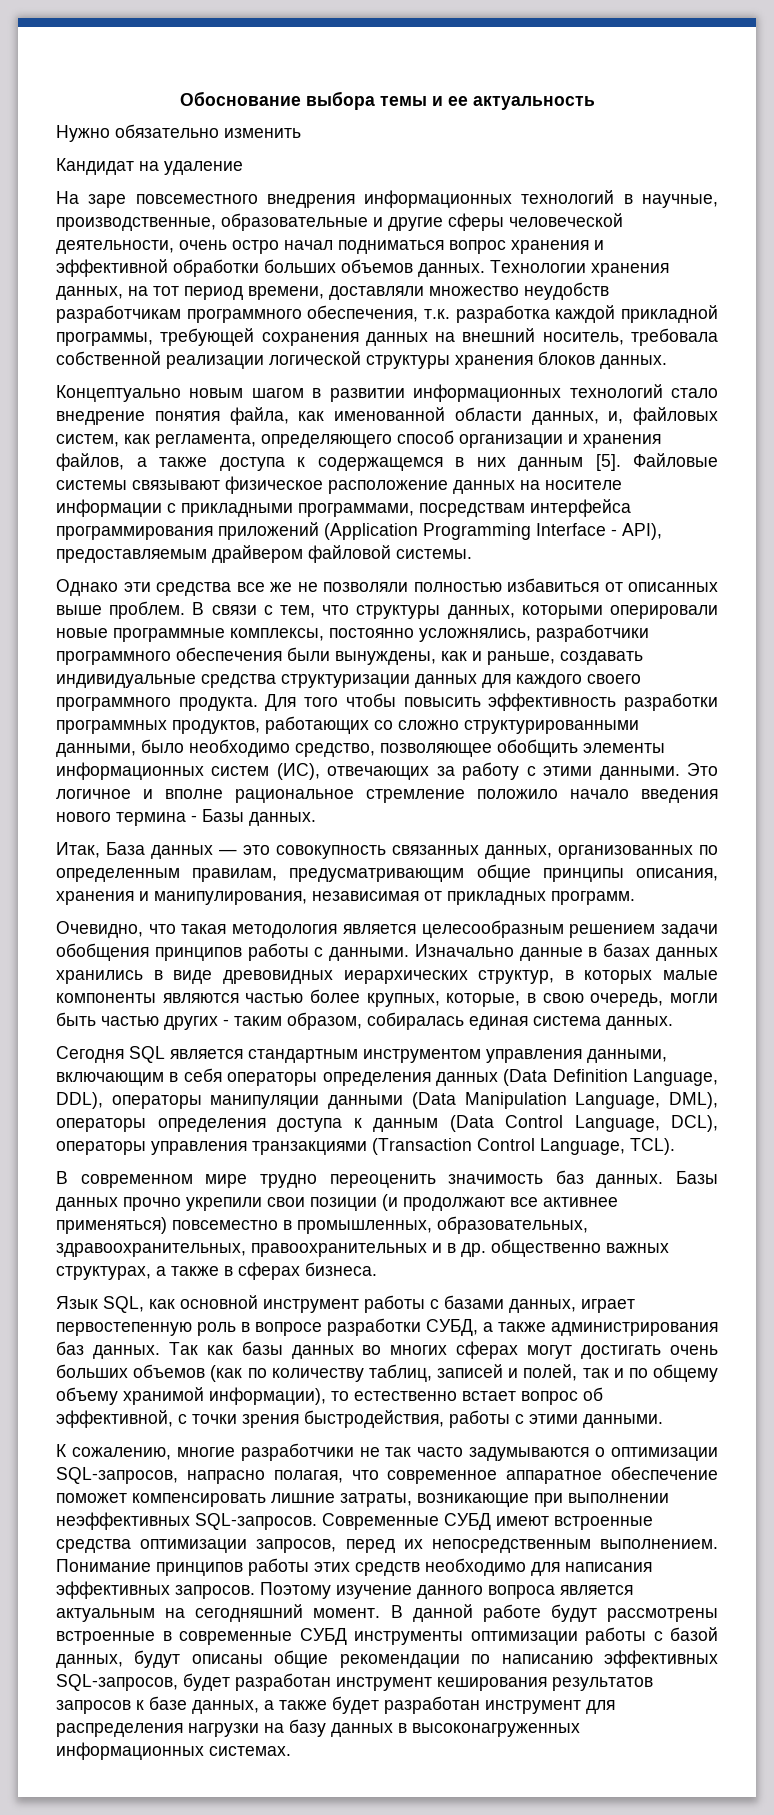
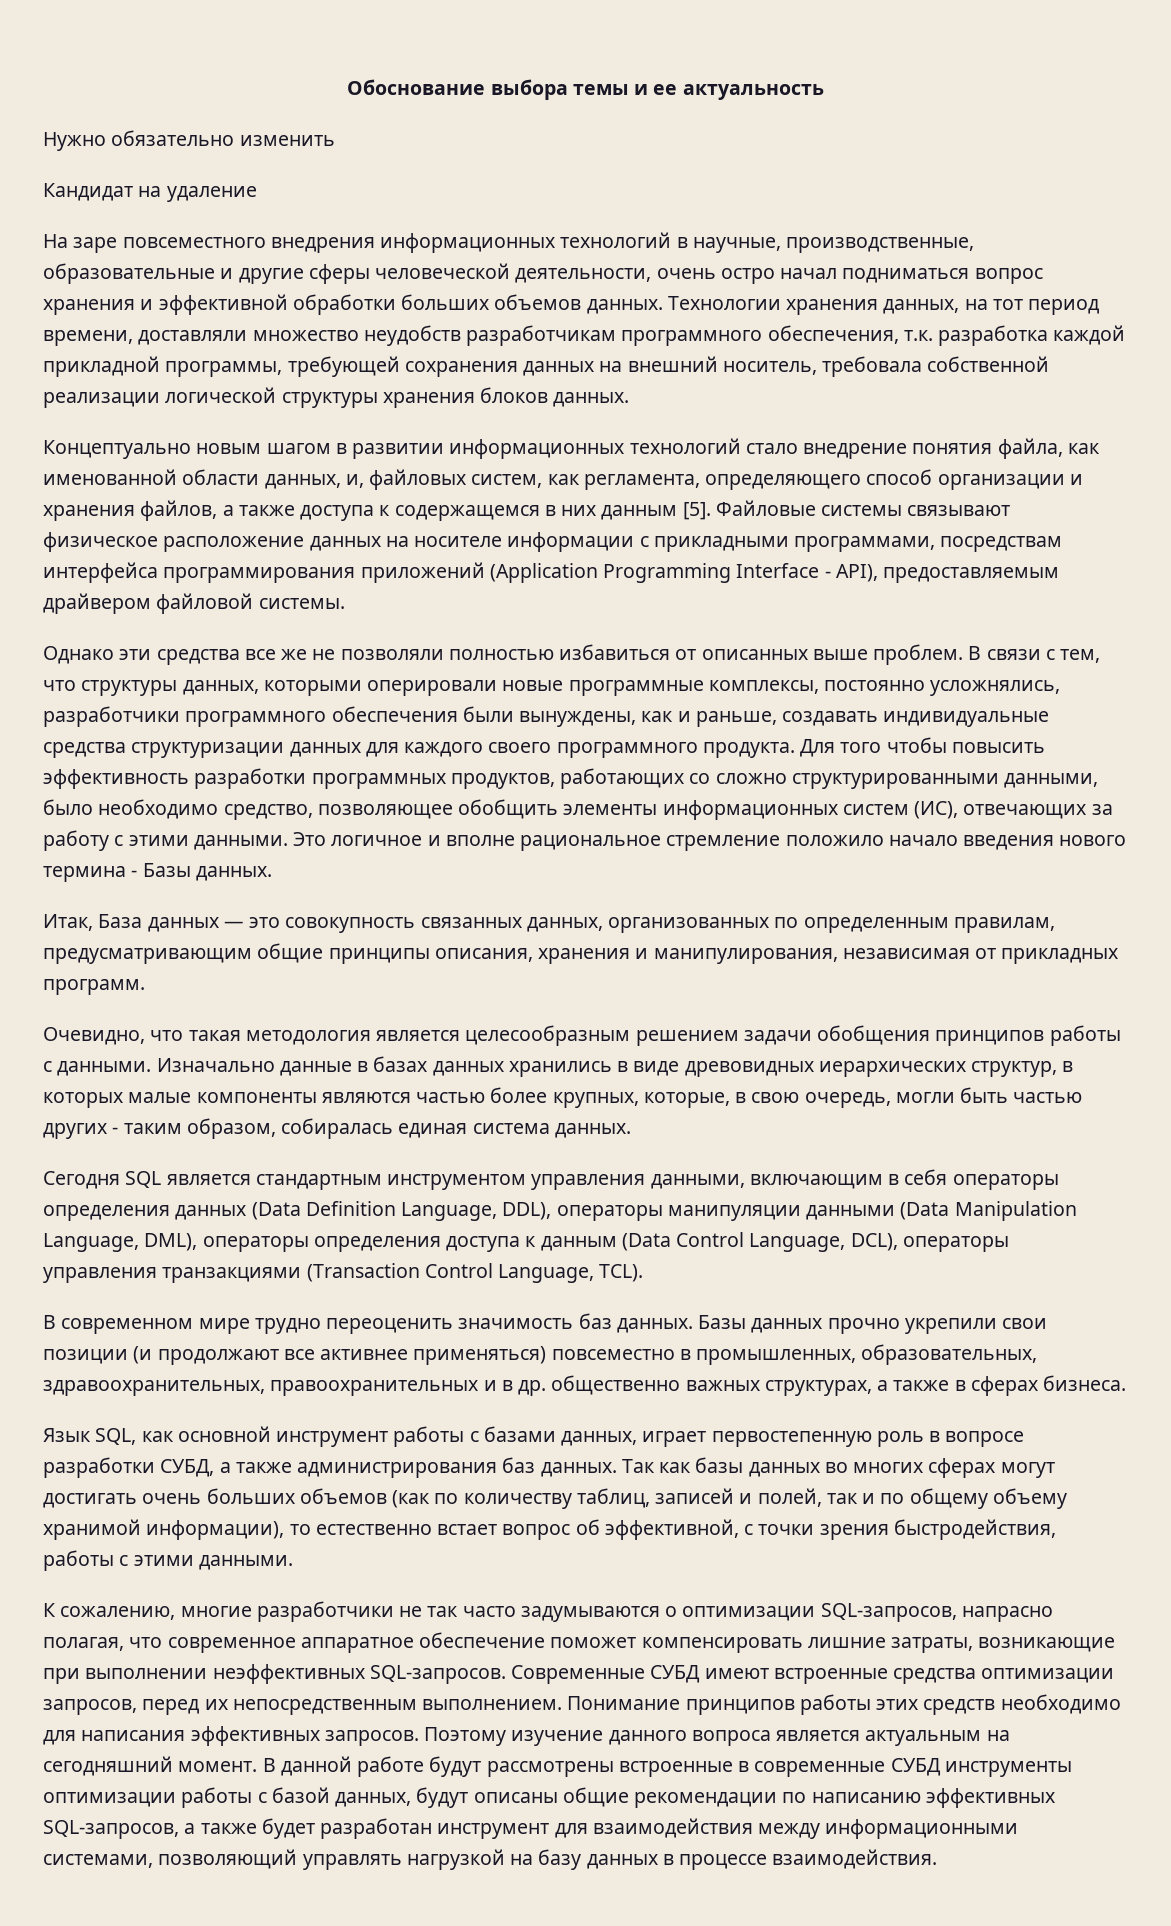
[183,1673,653,1691] [56,1696,259,1714] будет разработан инструмент кеширования результатов запросов к базе данных, -> (179, 1829) none
[56,1723,259,1737] распределения нагрузки -> [592,1818,1019,1839] [43,1849,505,1870] взаимодействия между информационными системами, позволяющий управлять нагрузкой
[412,1723,580,1737] [56,1742,291,1760] высоконагруженных информационных системах. -> [679,1849,938,1870] процессе взаимодействия.

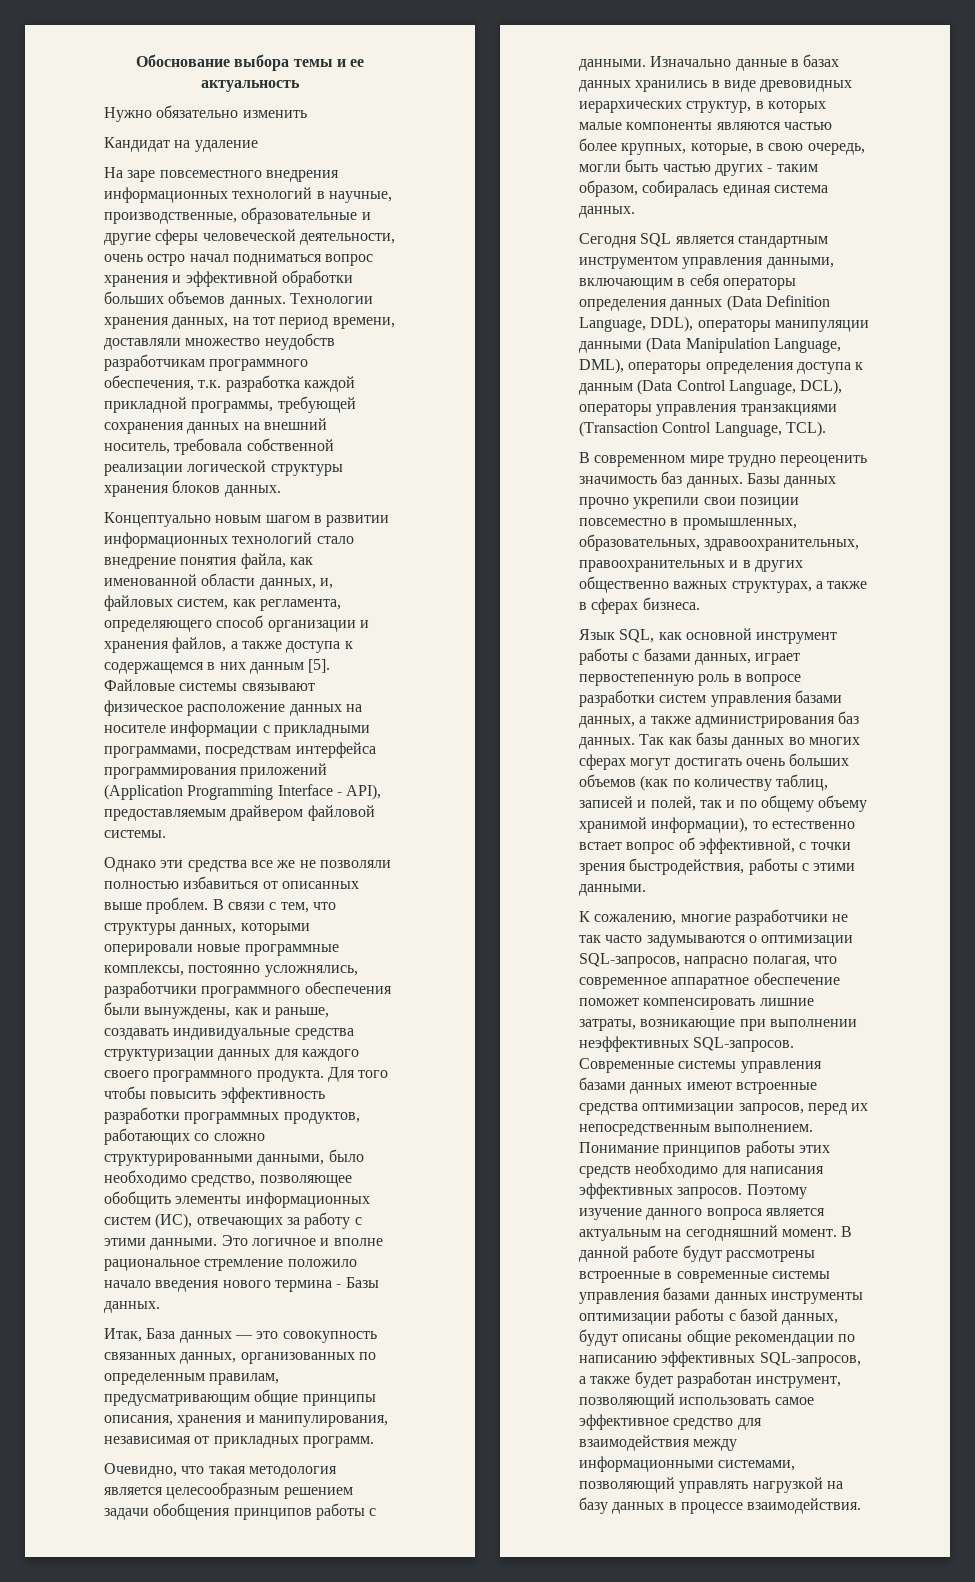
[133,1346,547,1365] (и продолжают все активнее применяться) -> (799, 503) none
[518,1380,547,1396] др. -> [754,560,803,572] других
[160,1459,215,1477] СУБД, -> [659,690,842,707] [579,716,635,728] систем управления базами данных,
[650,1665,701,1683] СУБД -> [678,1061,822,1073] [579,1077,683,1094] системы управления базами данных
[890,1758,941,1776] СУБД -> [771,1271,830,1279] [579,1287,767,1304] системы управления базами данных
[437,1823,550,1839] инструмент -> [756,1376,842,1388] [579,1393,814,1409] [579,1414,734,1430] инструмент, позволяющий использовать самое эффективное средство

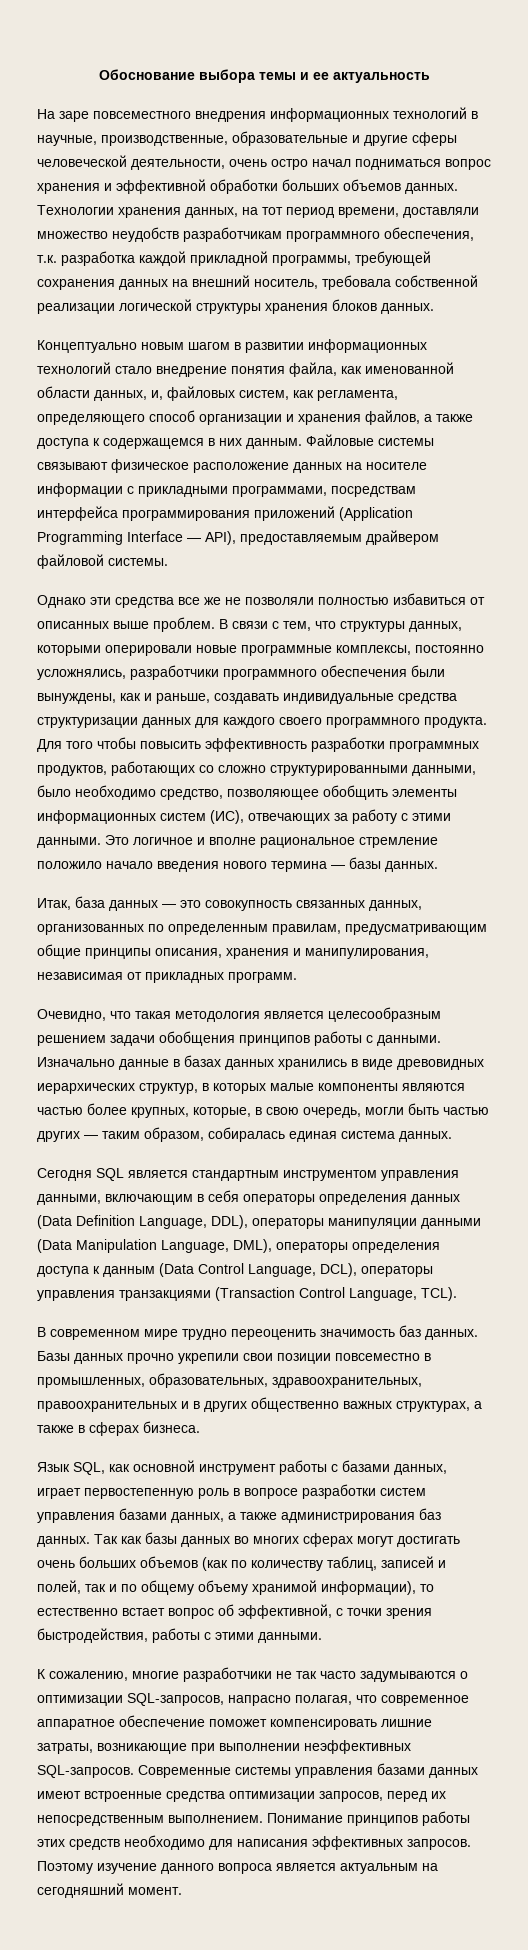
[104,105,307,122] [104,137,258,152] // Нужно обязательно изменить // Кандидат на удаление -> (430, 77) none
[249,659,331,674] данным [5]. -> [246,438,302,449] данным.
[336,792,342,796] - -> [187,538,201,542] —
[336,1277,379,1288] - Базы -> [331,857,381,869] — базы
[146,1328,176,1339] База -> [75,896,105,908] база
[767,168,773,172] - -> [84,1135,98,1139] —
[841,1226,853,1237] [579,1245,815,1262] [579,1271,830,1283] [579,1287,863,1304] [579,1308,839,1325] [579,1329,856,1346] [579,1351,861,1367] [579,1371,842,1388] [579,1393,814,1409] [579,1414,762,1430] [579,1435,738,1451] [579,1456,796,1472] [579,1477,843,1493] [579,1497,862,1514] В данной работе будут рассмотрены встроенные в современные системы управления базами данных инструменты оптимизации работы с базой данных, будут описаны общие рекомендации по написанию эффективных SQL-запросов, а также будет разработан инструмент, позволяющий использовать самое эффективное средство для взаимодействия между информационными системами, позволяющий управлять нагрузкой на базу данных в процессе взаимодействия. -> (182, 1891) none

